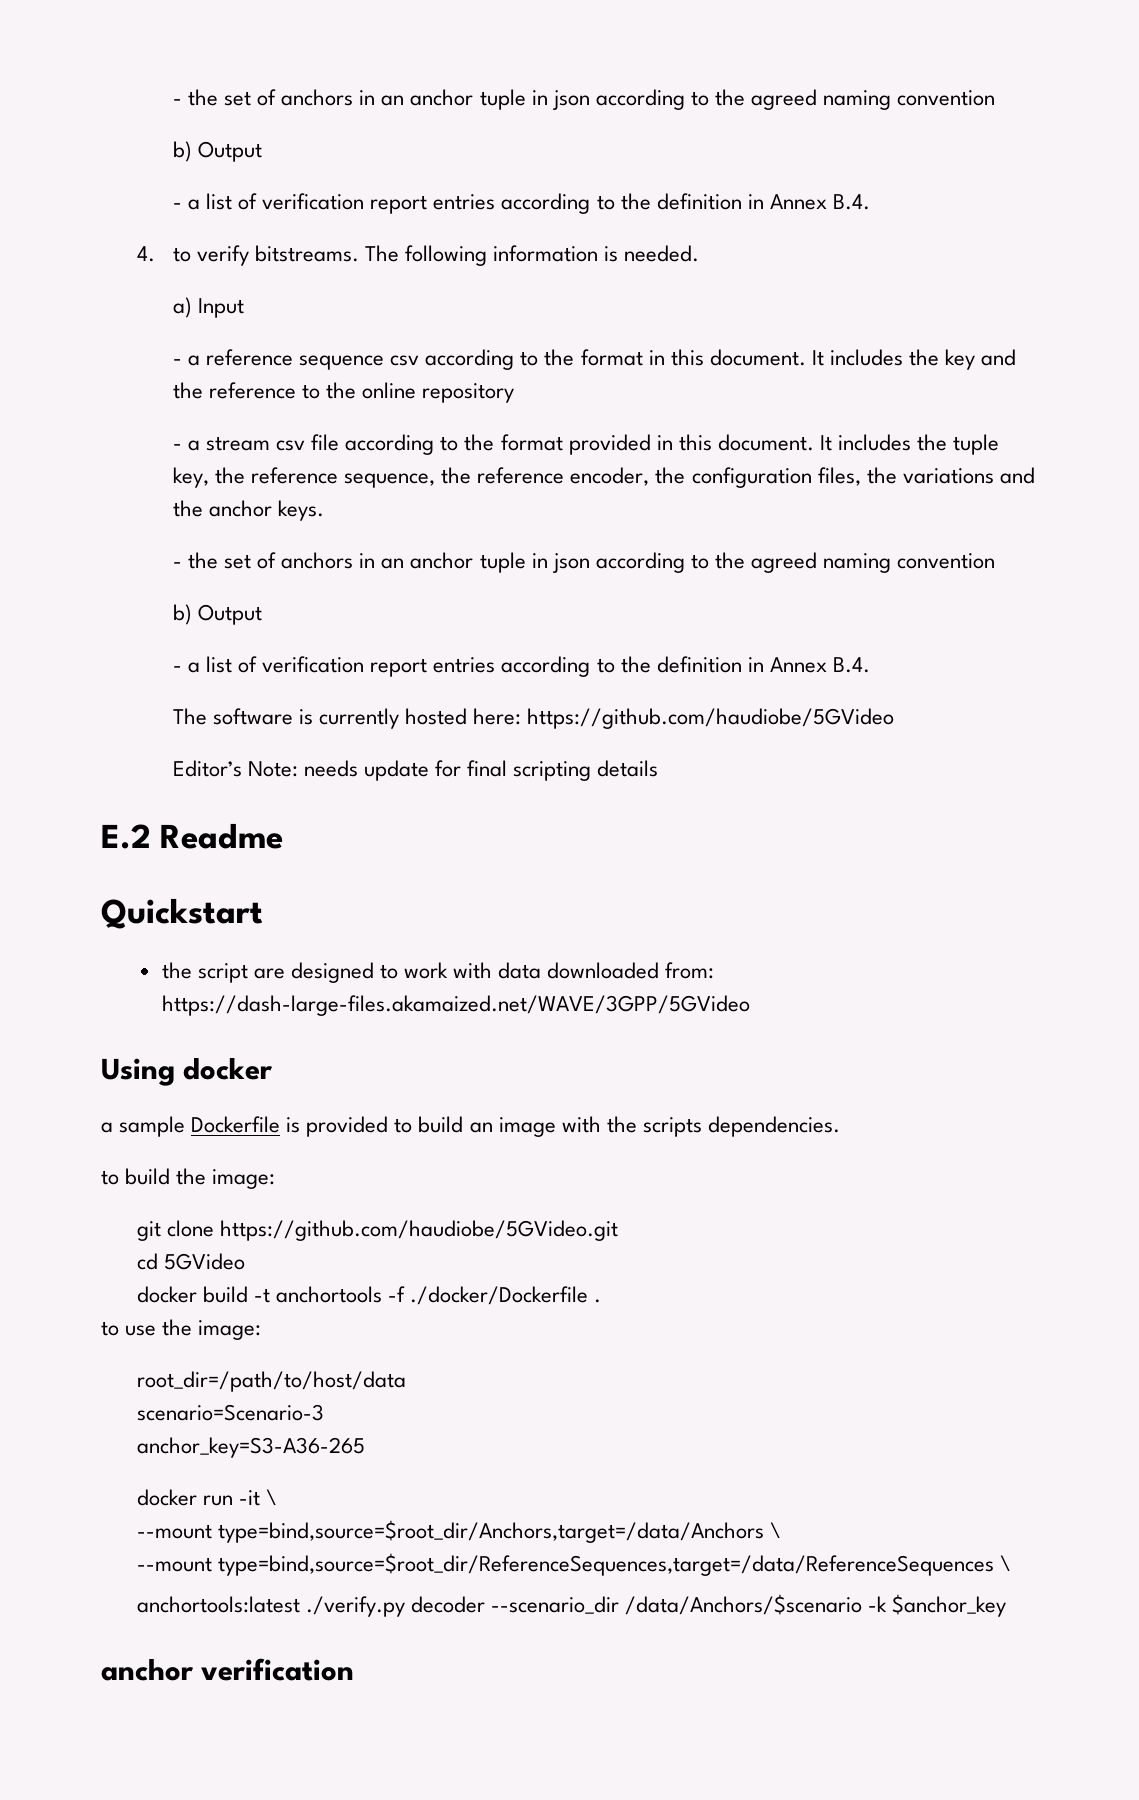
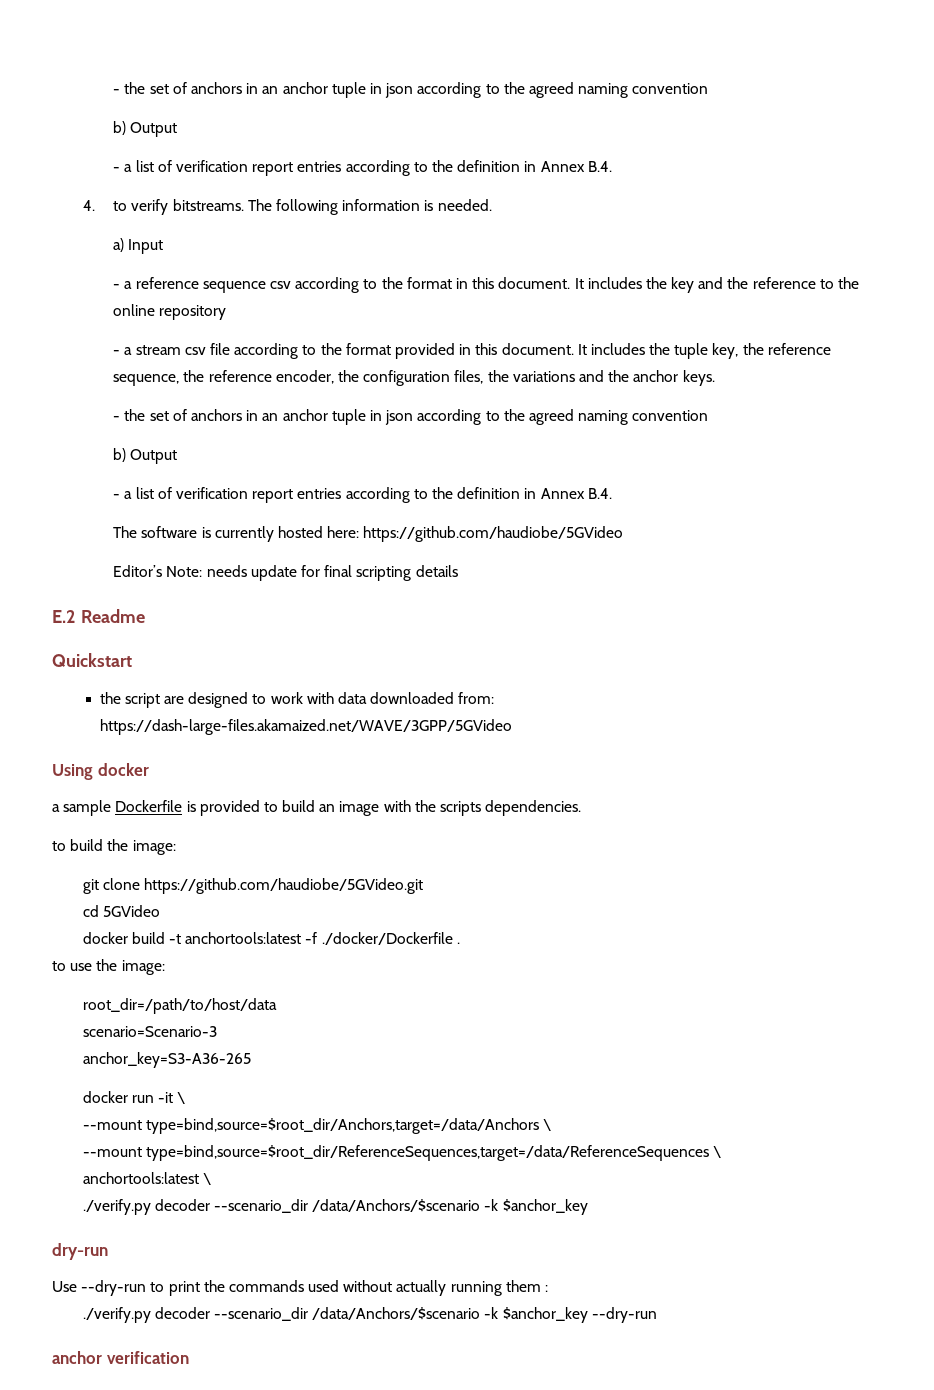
[276,1286,383,1303] anchortools -> [185,932,302,944] anchortools:latest
[306,1594,1007,1617] ./verify.py decoder --scenario_dir /data/Anchors/$scenario -k $anchor_key -> [202,1173,211,1185] [82,1199,588,1215] [52,1243,108,1260] [52,1280,549,1296] [82,1307,657,1323] \ // ./verify.py decoder --scenario_dir /data/Anchors/$scenario -k $anchor_key // dry-run // Use --dry-run to print the commands used without actually running them : // ./verify.py decoder --scenario_dir /data/Anchors/$scenario -k $anchor_key --dry-run

